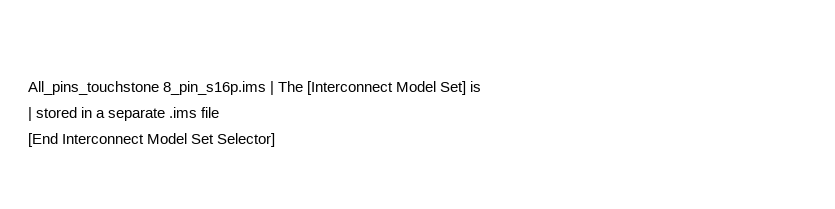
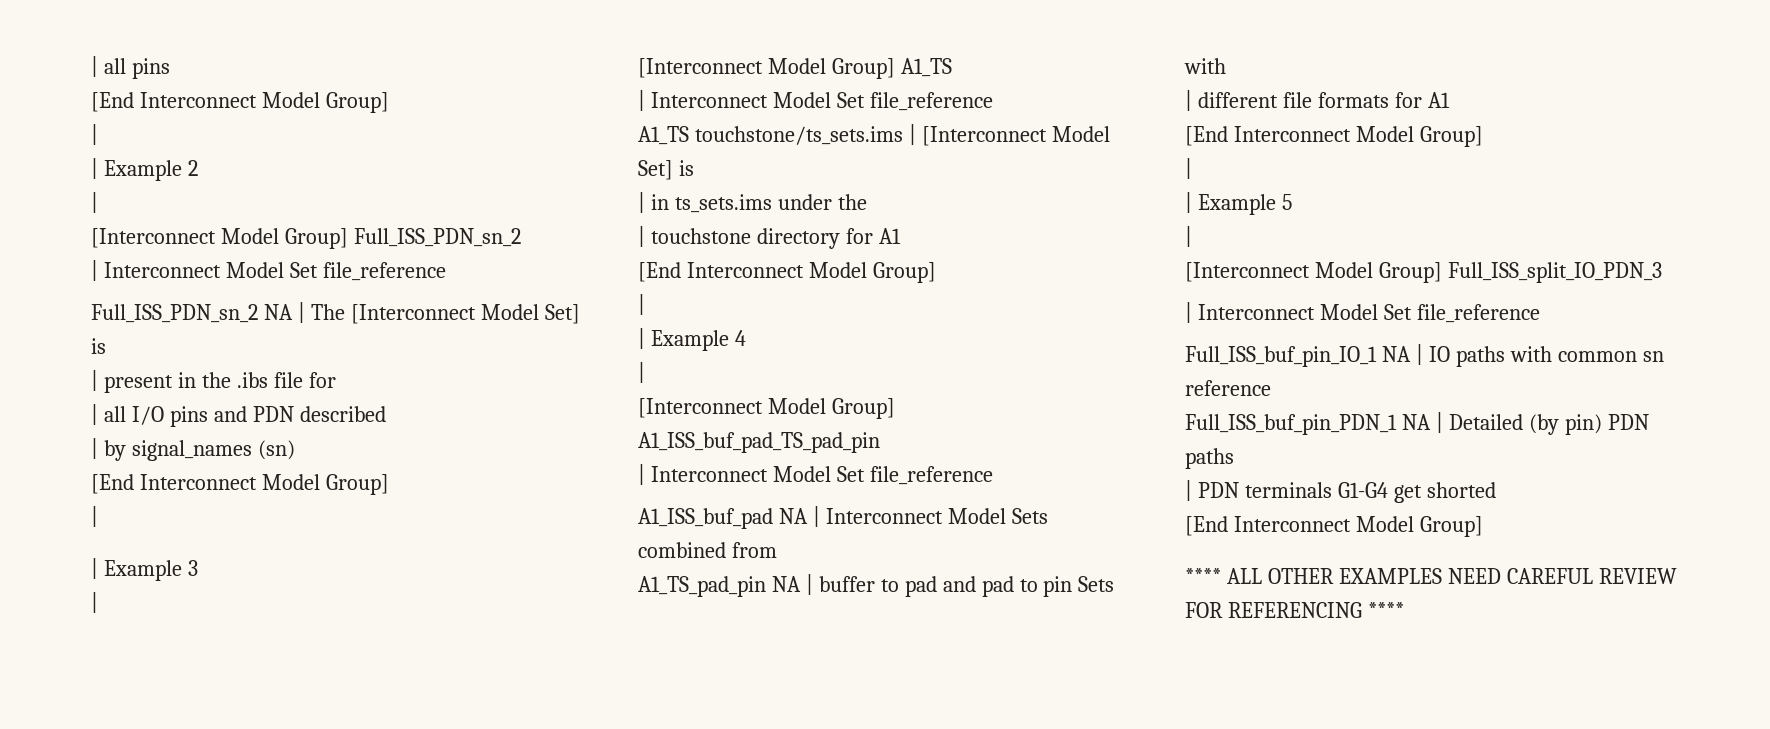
[28,81,267,95] All_pins_touchstone 8_pin_s16p.ims -> [91,56,170,79] [91,92,389,113] [91,124,98,145] [91,158,198,181] [91,192,98,213] [91,228,521,249] [91,260,446,281] [91,304,293,323] | all pins // [End Interconnect Model Group] // | // | Example 2 // | // [Interconnect Model Group] Full_ISS_PDN_sn_2 // | Interconnect Model Set file_reference // Full_ISS_PDN_sn_2 NA
[36,107,220,121] [28,133,276,147] stored in a separate .ims file // [End Interconnect Model Set Selector] -> [103,372,336,393] [91,404,386,427] [91,438,295,461] [91,474,389,495] [91,506,98,527] [91,558,198,581] [91,592,98,613] [638,58,952,79] [638,90,993,111] [638,124,1110,146] [638,160,694,180] [638,192,867,213] [638,226,901,249] [638,262,936,283] [638,294,645,315] [638,328,746,351] [638,362,645,383] [638,398,895,419] [638,432,880,453] [638,464,993,485] [638,506,1048,529] [638,542,777,558] [638,574,1115,597] [1184,58,1226,74] [1185,90,1450,111] [1185,126,1483,147] [1185,158,1192,179] [1185,192,1292,215] [1185,226,1192,247] [1185,262,1662,283] [1185,302,1540,323] [1185,344,1664,367] [1185,380,1271,396] [1185,412,1649,435] [1185,448,1234,469] [1185,480,1496,503] [1185,516,1483,537] [1185,568,1677,584] [1185,602,1404,618] present in the .ibs file for // | all I/O pins and PDN described // | by signal_names (sn) // [End Interconnect Model Group] // | // | Example 3 // | // [Interconnect Model Group] A1_TS // | Interconnect Model Set file_reference // A1_TS touchstone/ts_sets.ims | [Interconnect Model Set] is // | in ts_sets.ims under the // | touchstone directory for A1 // [End Interconnect Model Group] // | // | Example 4 // | // [Interconnect Model Group] A1_ISS_buf_pad_TS_pad_pin // | Interconnect Model Set file_reference // A1_ISS_buf_pad NA | Interconnect Model Sets combined from // A1_TS_pad_pin NA | buffer to pad and pad to pin Sets with // | different file formats for A1 // [End Interconnect Model Group] // | // | Example 5 // | // [Interconnect Model Group] Full_ISS_split_IO_PDN_3 // | Interconnect Model Set file_reference // Full_ISS_buf_pin_IO_1 NA | IO paths with common sn reference // Full_ISS_buf_pin_PDN_1 NA | Detailed (by pin) PDN paths // | PDN terminals G1-G4 get shorted // [End Interconnect Model Group] // **** ALL OTHER EXAMPLES NEED CAREFUL REVIEW FOR REFERENCING ****

